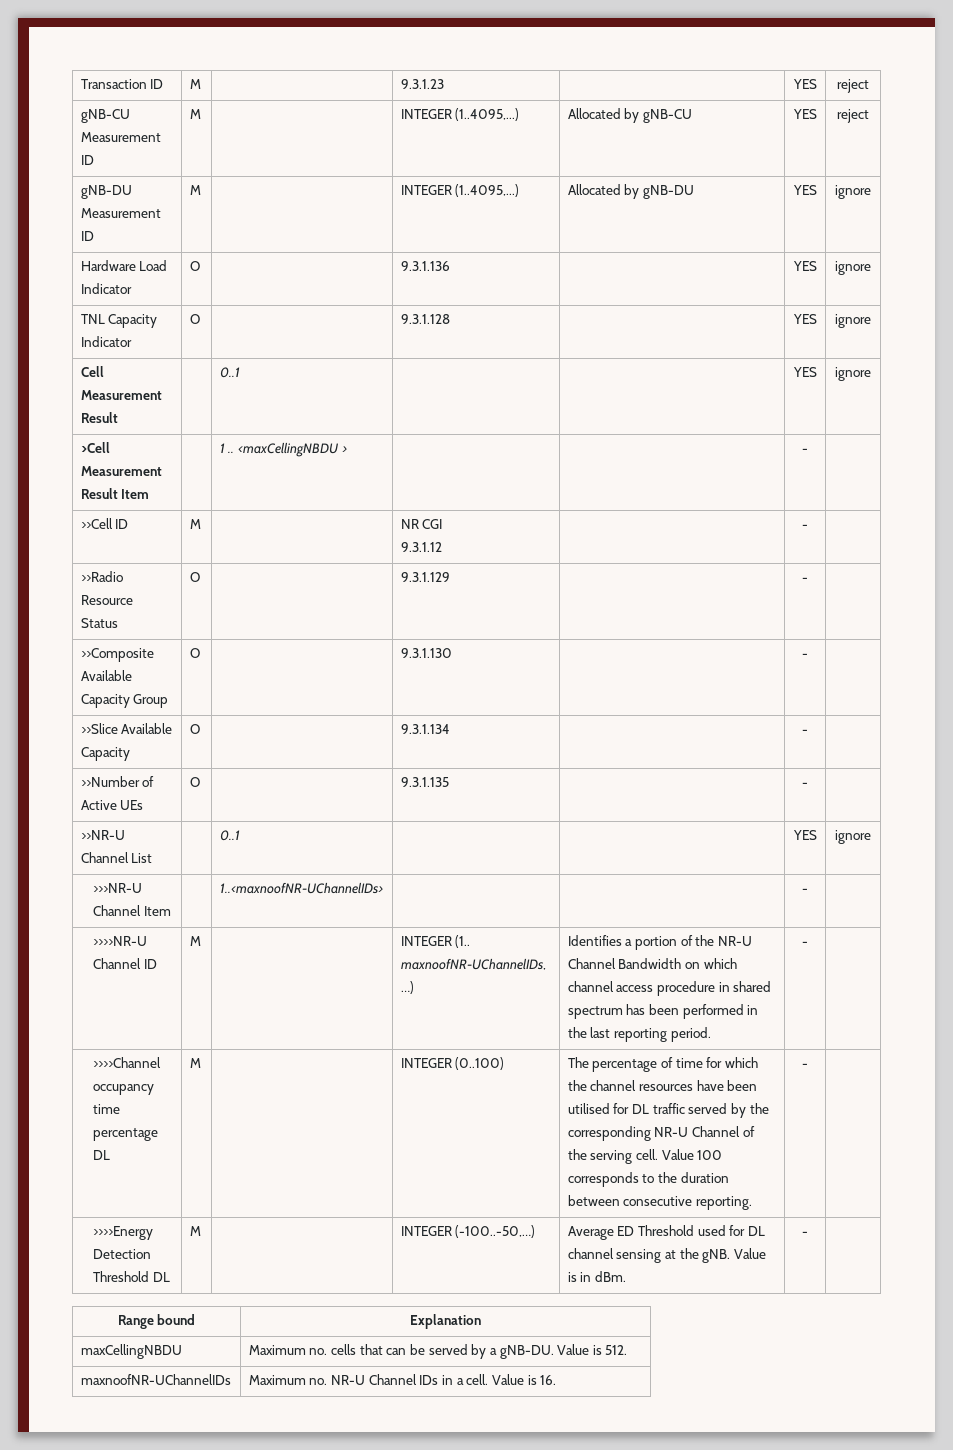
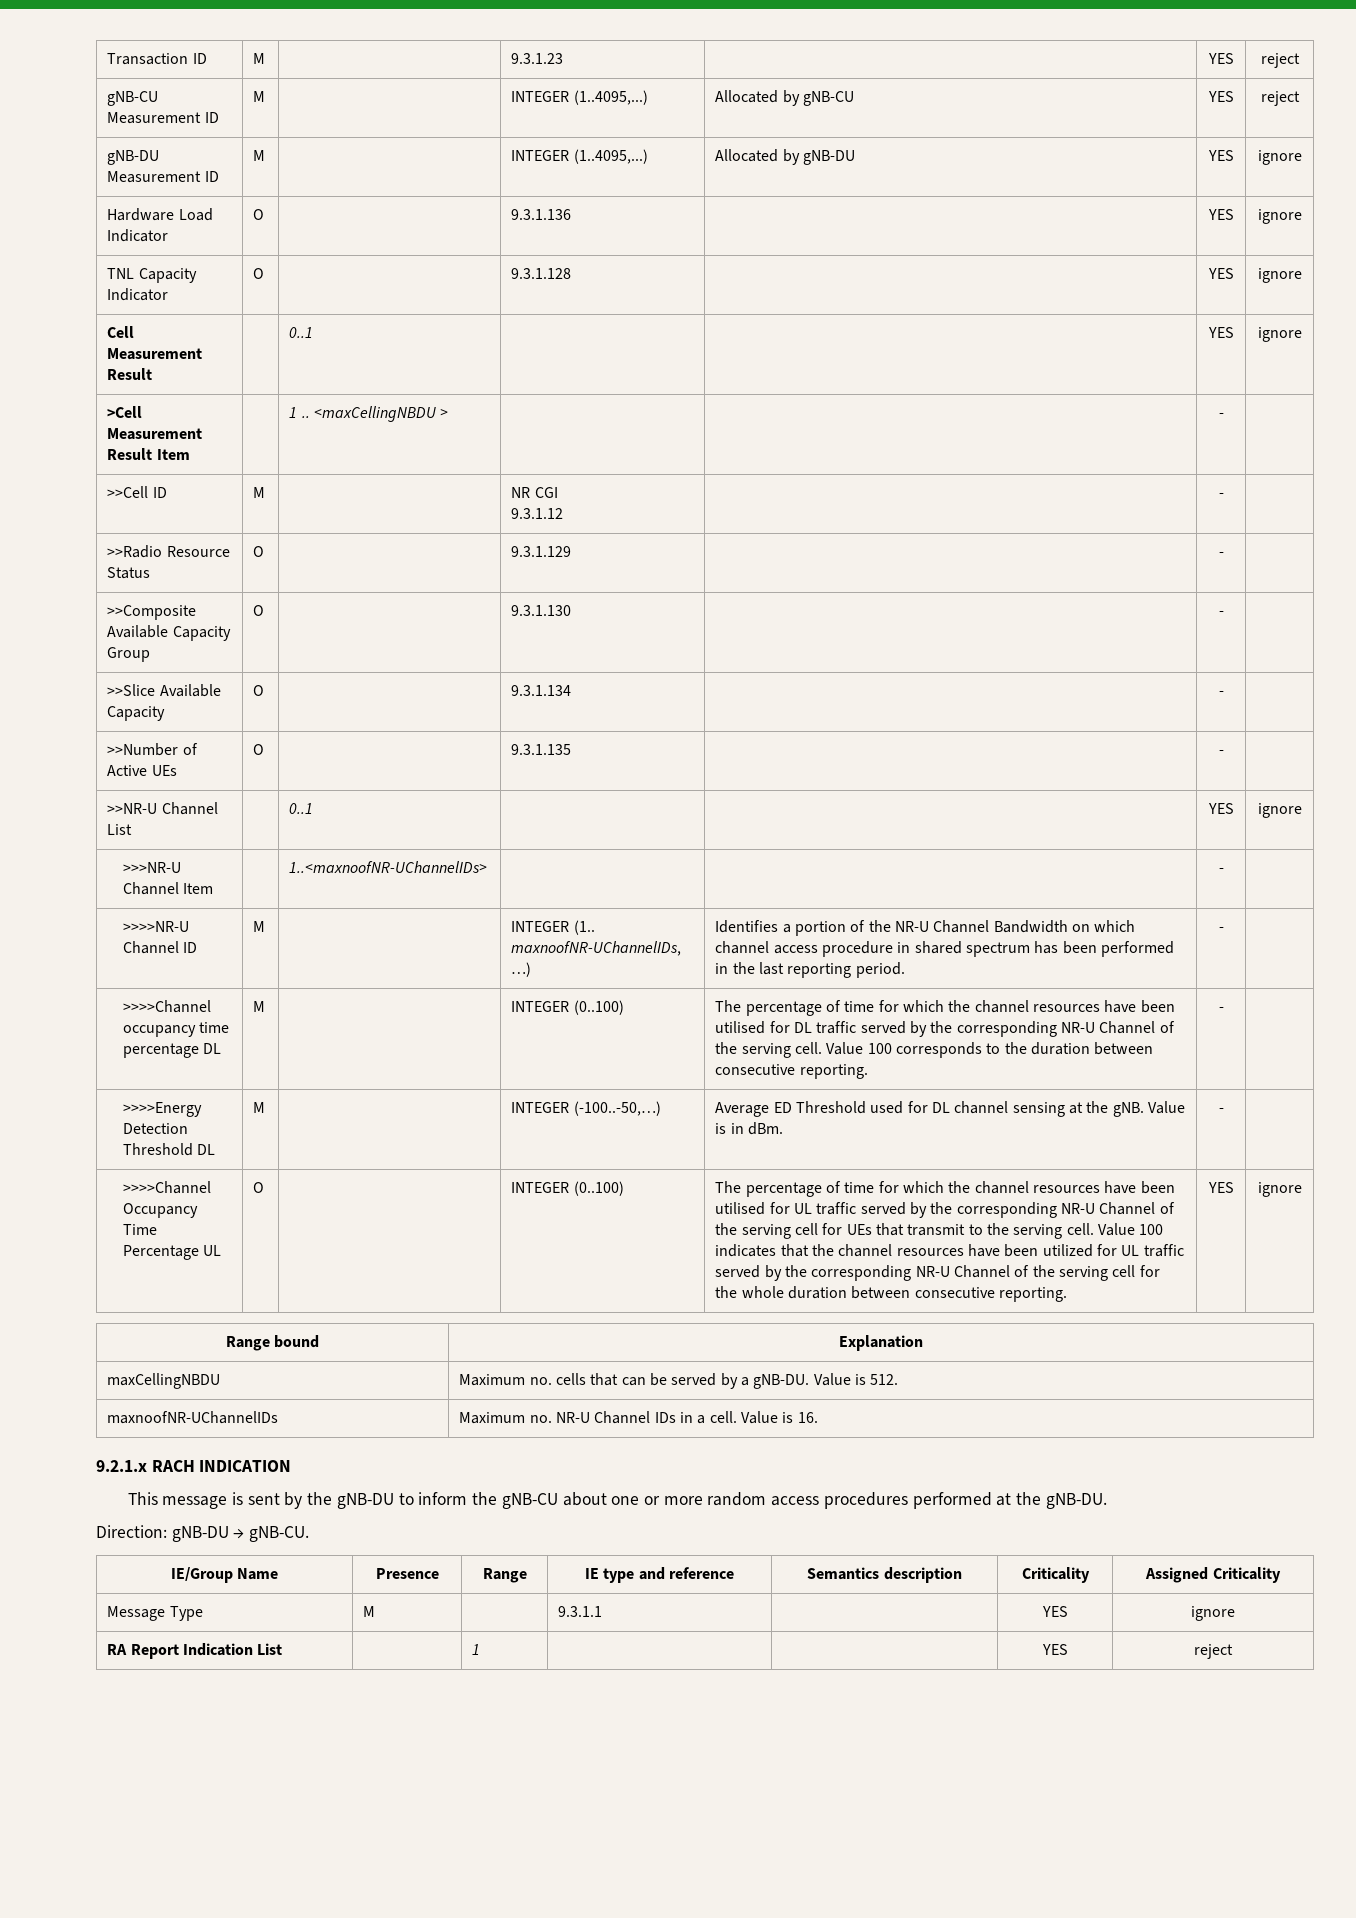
(808, 1233) none -> [123,1181,212,1194] [123,1203,199,1218] [123,1224,158,1235] [123,1245,222,1260] [253,1182,265,1193] [511,1181,624,1196] [715,1181,1175,1197] [715,1202,1175,1218] [715,1223,1164,1239] [715,1244,1184,1257] [715,1265,1160,1281] [715,1286,1068,1302] [1207,1182,1234,1193] [1257,1182,1302,1197] // >>>>Channel Occupancy Time Percentage UL | O | | INTEGER (0..100) | The percentage of time for which the channel resources have been utilised for UL traffic served by the corresponding NR-U Channel of the serving cell for UEs that transmit to the serving cell. Value 100 indicates that the channel resources have been utilized for UL traffic served by the corresponding NR-U Channel of the serving cell for the whole duration between consecutive reporting. | YES | ignore
(557, 1380) none -> [96,1460,292,1472] [127,1492,1107,1509] [96,1525,310,1542] [170,1567,279,1583] [375,1568,439,1579] [482,1568,527,1583] [585,1567,734,1583] [807,1567,962,1583] [1021,1567,1090,1583] [1145,1567,1281,1583] [107,1606,203,1621] [363,1606,376,1617] [558,1606,603,1617] [1041,1606,1068,1617] [1191,1606,1235,1621] [107,1643,283,1659] [472,1644,481,1655] [1041,1644,1068,1655] [1194,1644,1233,1659] // 9.2.1.x RACH INDICATION // This message is sent by the gNB-DU to inform the gNB-CU about one or more random access procedures performed at the gNB-DU. // Direction: gNB-DU → gNB-CU. // IE/Group Name | Presence | Range | IE type and reference | Semantics description | Criticality | Assigned Criticality // Message Type | M | | 9.3.1.1 | | YES | ignore // RA Report Indication List | | 1 | | | YES | reject

